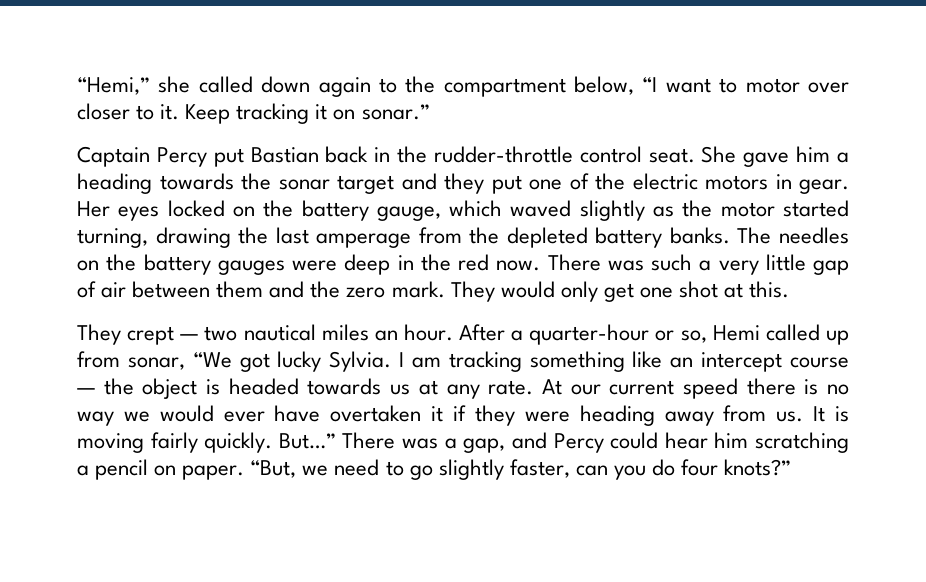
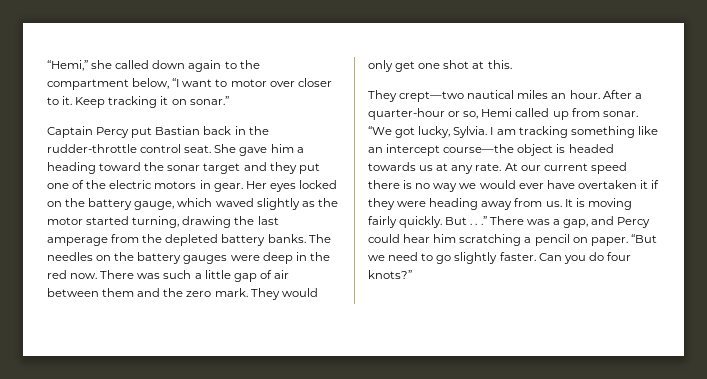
[159,173,234,190] towards -> [99,162,142,171] toward
[718,260,759,275] very -> (202, 276) none
[127,326,238,345] crept — two -> [399,91,465,102] crept—two
[127,357,185,370] sonar, -> [602,111,638,117] sonar.
[277,351,322,372] lucky -> [418,126,451,138] lucky,
[789,357,849,368] [77,378,134,395] course — the -> [443,144,515,153] course—the
[278,433,336,449] But…” -> [445,216,487,225] But . . .”
[250,460,297,478] “But, -> [630,234,657,243] “But
[509,459,608,478] faster, can -> [499,252,562,261] faster. Can

